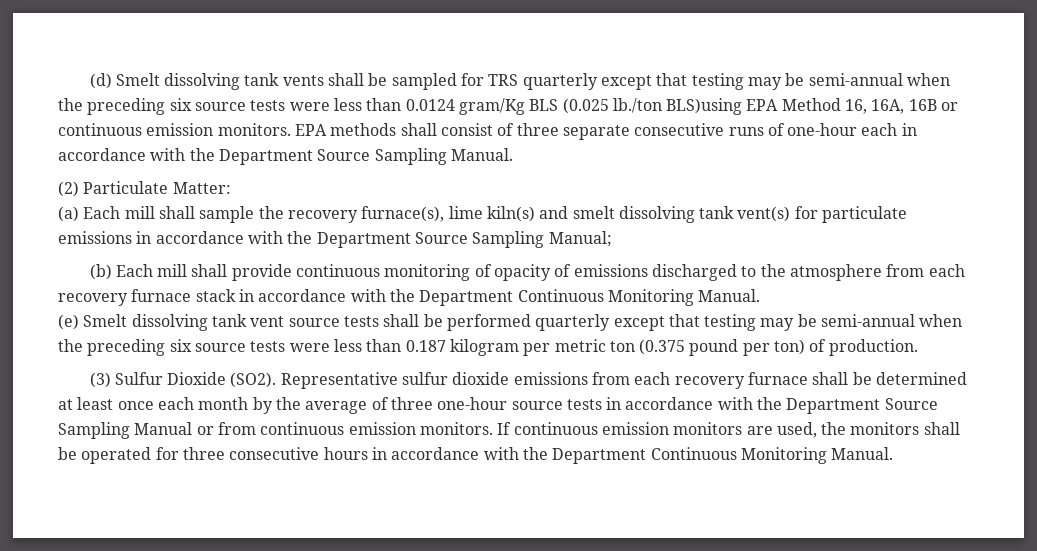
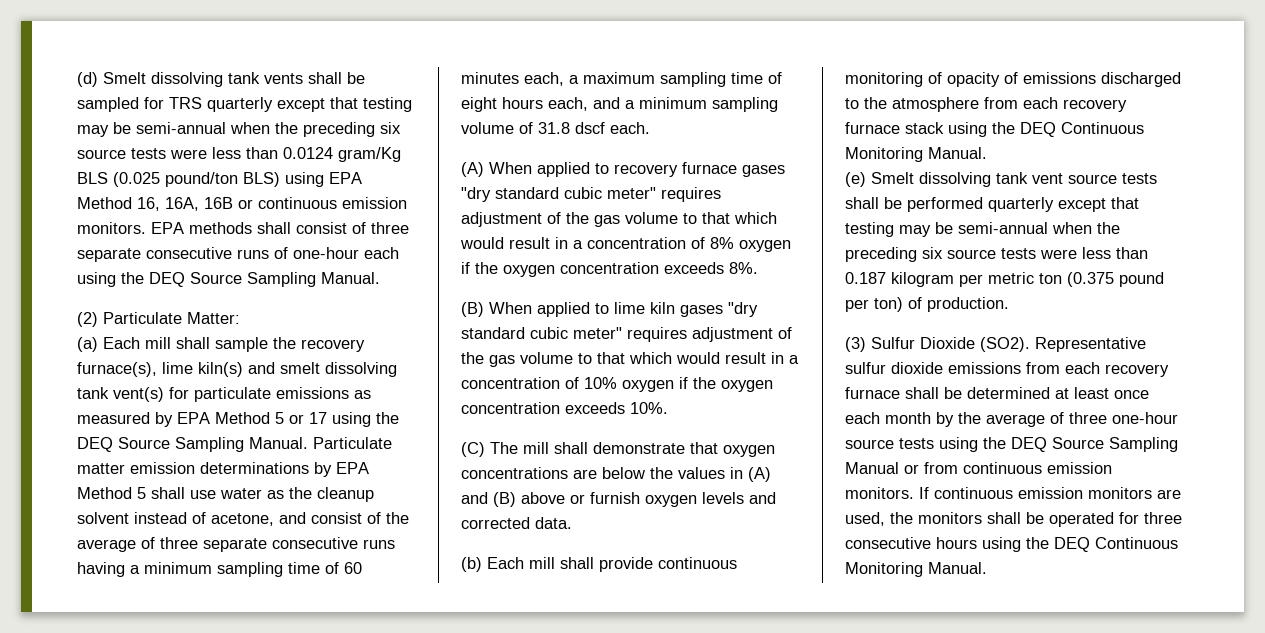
[612,98,743,115] lb./ton BLS)using -> [165,172,324,187] pound/ton BLS) using
[901,123,917,136] [58,148,313,165] in accordance with the Department -> [77,272,185,287] using the DEQ
[136,231,612,248] in accordance with the Department Source Sampling Manual; -> [354,390,371,399] [77,412,399,427] [77,437,392,452] [77,462,369,477] [77,487,374,502] [77,512,409,526] [77,537,395,552] [77,562,362,577] [461,72,782,87] [461,97,778,112] [461,122,650,134] [461,162,785,177] [461,187,721,202] [461,212,777,227] [460,237,791,252] [461,262,758,277] [461,302,758,317] [461,327,792,342] [461,352,799,367] [461,377,773,392] [461,402,668,414] [461,442,775,457] [461,467,771,482] [461,492,776,507] [461,517,572,529] as measured by EPA Method 5 or 17 using the DEQ Source Sampling Manual. Particulate matter emission determinations by EPA Method 5 shall use water as the cleanup solvent instead of acetone, and consist of the average of three separate consecutive runs having a minimum sampling time of 60 minutes each, a maximum sampling time of eight hours each, and a minimum sampling volume of 31.8 dscf each. // (A) When applied to recovery furnace gases "dry standard cubic meter" requires adjustment of the gas volume to that which would result in a concentration of 8% oxygen if the oxygen concentration exceeds 8%. // (B) When applied to lime kiln gases "dry standard cubic meter" requires adjustment of the gas volume to that which would result in a concentration of 10% oxygen if the oxygen concentration exceeds 10%. // (C) The mill shall demonstrate that oxygen concentrations are below the values in (A) and (B) above or furnish oxygen levels and corrected data.
[238,289,514,306] in accordance with the Department -> [948,122,1056,137] using the DEQ
[606,397,881,414] in accordance with the Department -> [939,437,1047,452] using the DEQ
[371,447,647,464] in accordance with the Department -> [982,537,1090,552] using the DEQ

